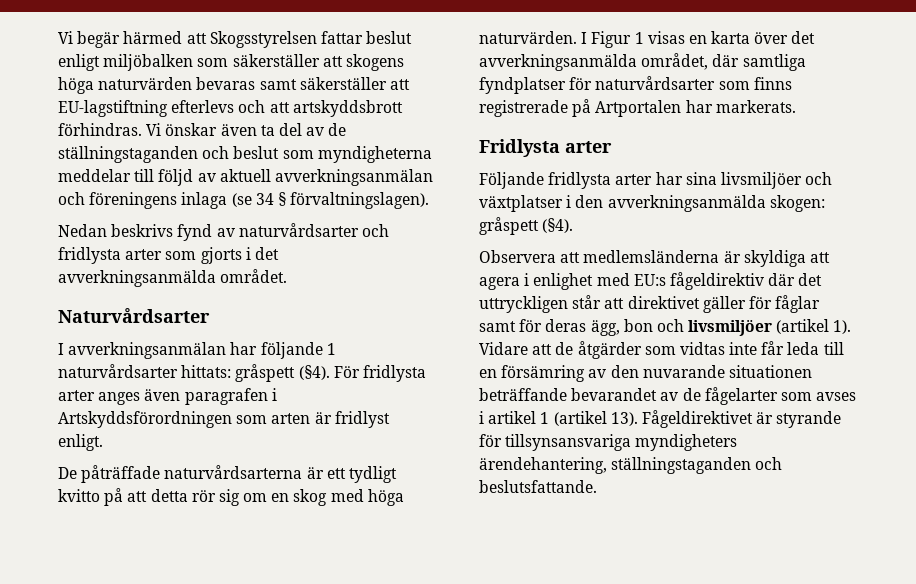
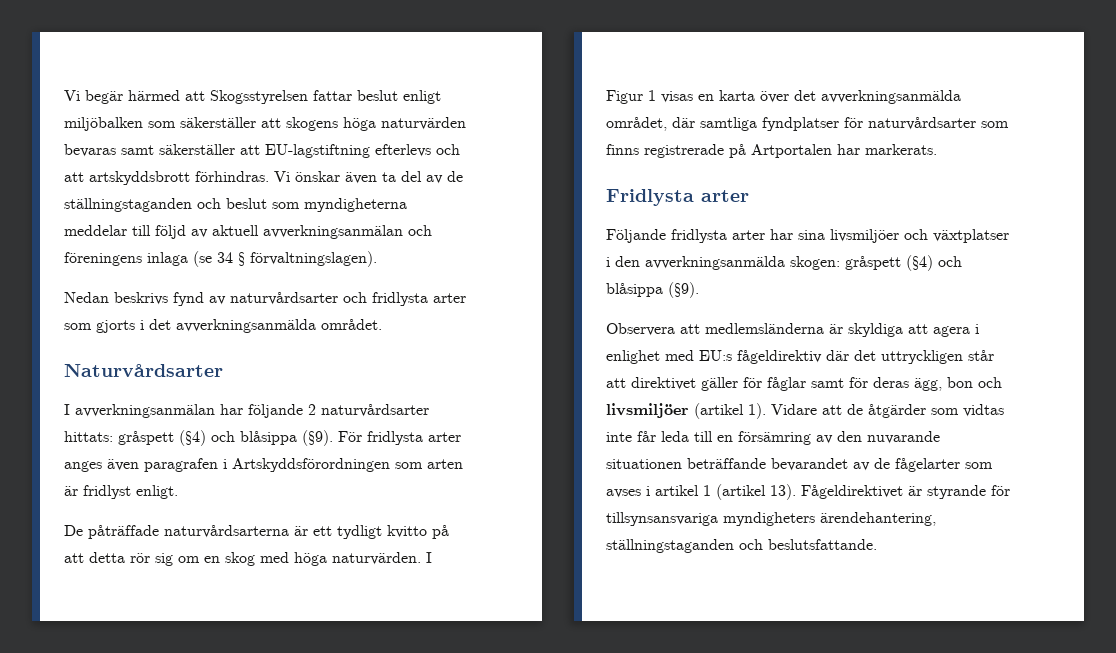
[326,343,336,355] 1 -> [308,404,316,415] 2
[298,365,330,380] (§4). -> [179,430,333,446] (§4) och blåsippa (§9).
[542,218,574,233] (§4). -> [906,255,962,271] [606,282,699,298] (§4) och blåsippa (§9).

